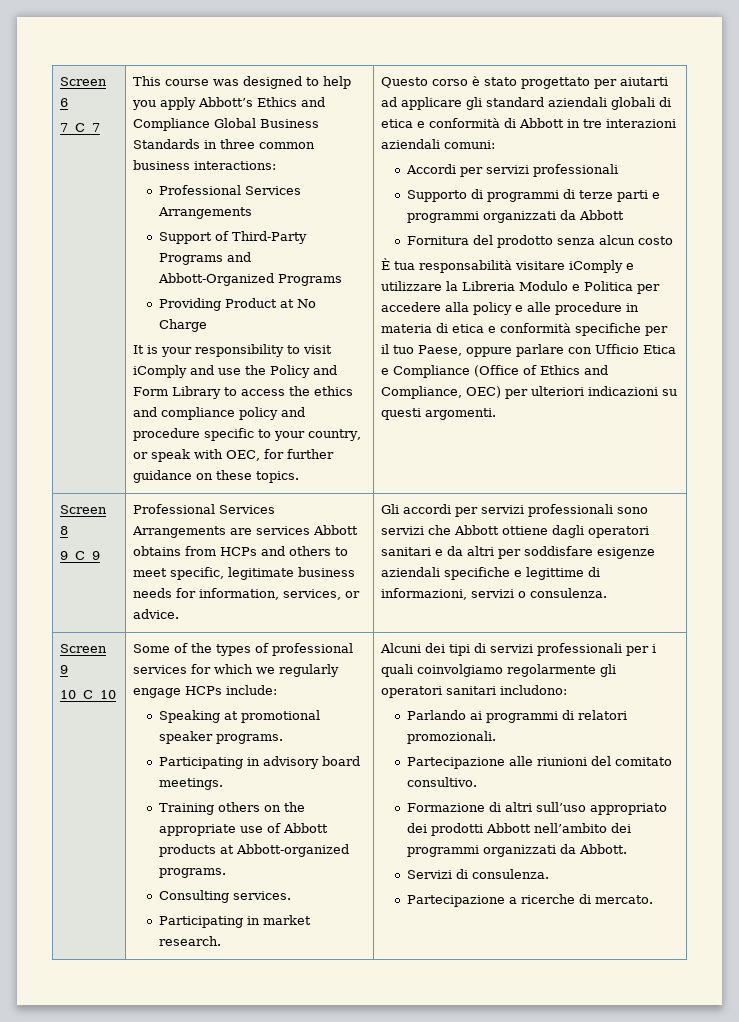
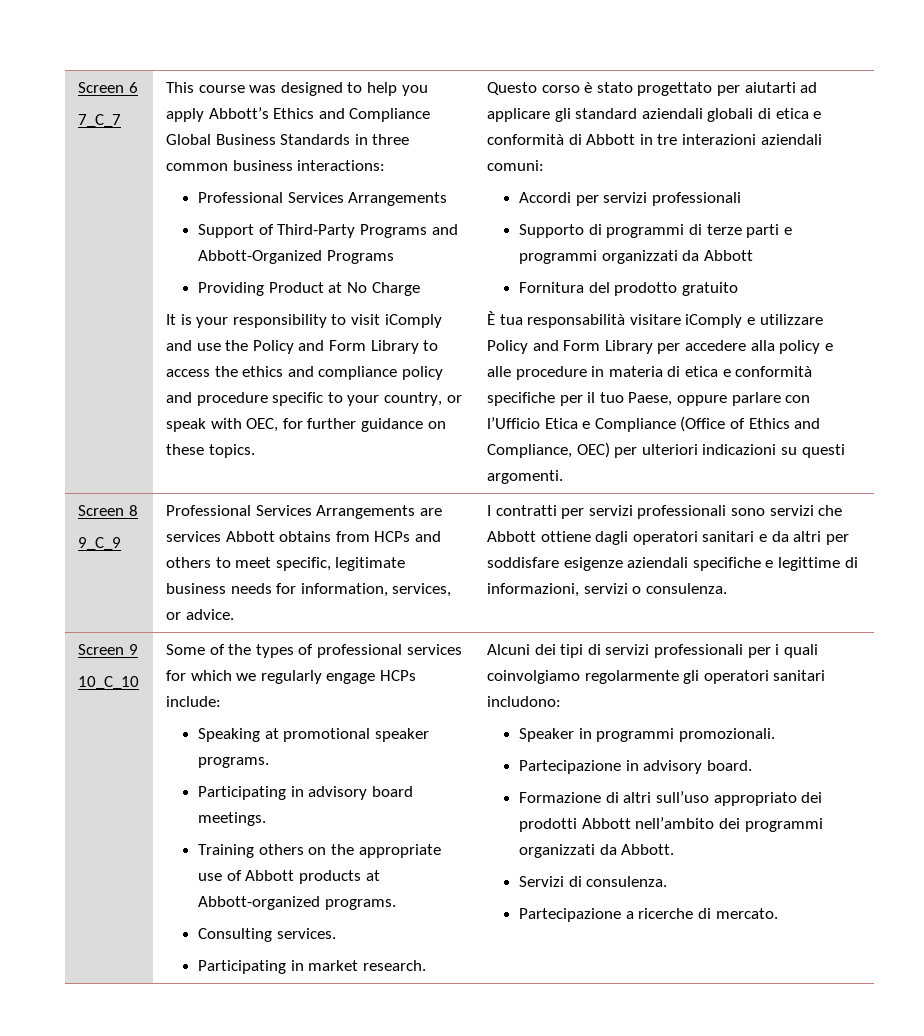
[556,235,673,245] senza alcun costo -> [681,282,738,296] gratuito
[446,281,634,291] la Libreria Modulo e Politica -> [487,340,653,354] Policy and Form Library
[595,344,640,354] Ufficio -> [487,417,541,429] l’Ufficio
[381,504,452,514] Gli accordi -> [487,505,557,516] I contratti
[406,710,627,723] [406,731,496,744] [406,756,672,769] [406,777,477,787] Parlando ai programmi di relatori promozionali. // Partecipazione alle riunioni del comitato consultivo. -> [519,728,775,742] [519,760,752,774] Speaker in programmi promozionali. // Partecipazione in advisory board.

